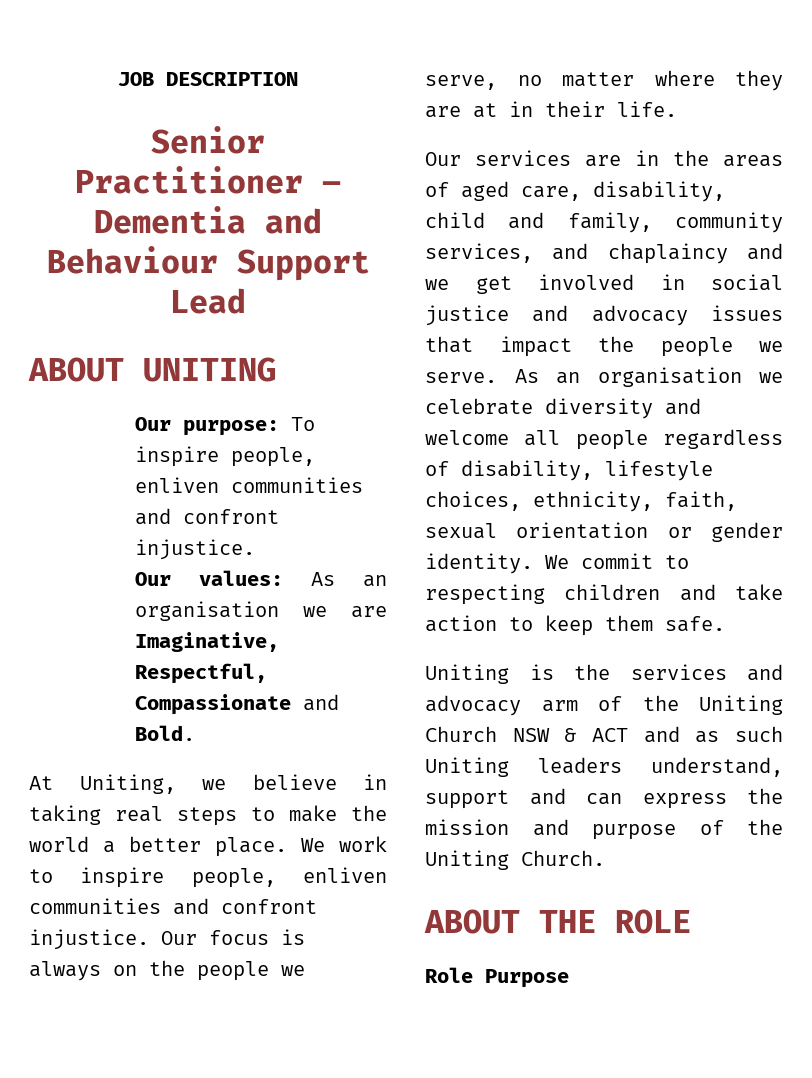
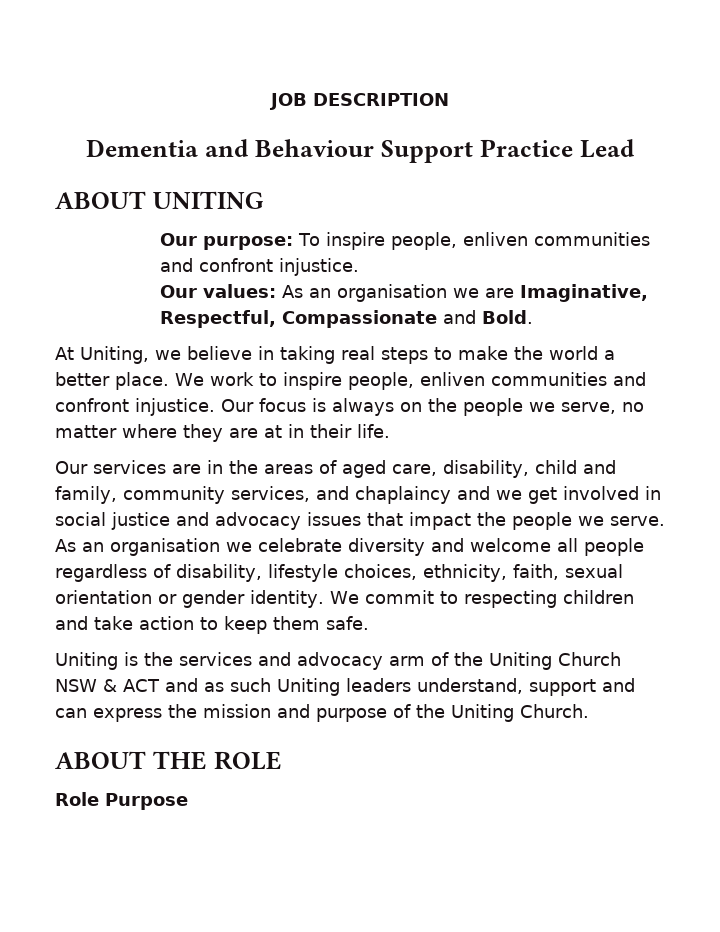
[151,126,265,154] [75,166,341,194] Senior Practitioner – -> (449, 99) none
(370, 265) none -> [479,139,573,157] Practice

